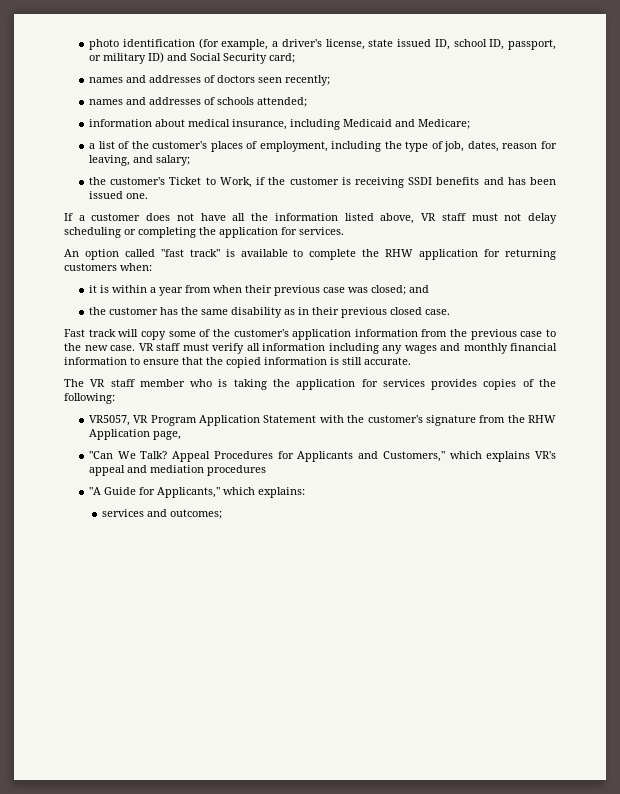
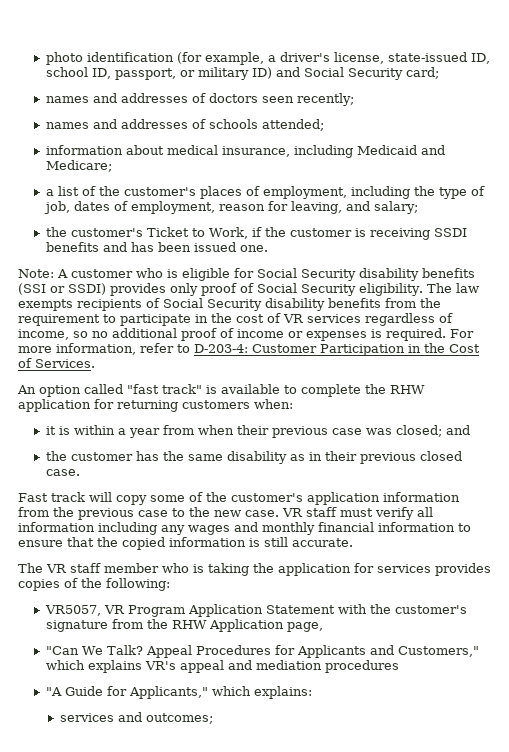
[368,39,432,47] state issued -> [387,52,467,62] state-issued
[467,141,499,152] dates, -> [73,201,215,214] dates of employment,
[64,213,557,224] [64,227,344,238] If a customer does not have all the information listed above, VR staff must not delay scheduling or completing the application for services. -> [18,268,475,281] [18,283,479,296] [18,298,441,311] [18,313,453,326] [18,328,474,341] [18,343,480,356] [18,358,95,368] Note: A customer who is eligible for Social Security disability benefits (SSI or SSDI) provides only proof of Social Security eligibility. The law exempts recipients of Social Security disability benefits from the requirement to participate in the cost of VR services regardless of income, so no additional proof of income or expenses is required. For more information, refer to D-203-4: Customer Participation in the Cost of Services.

